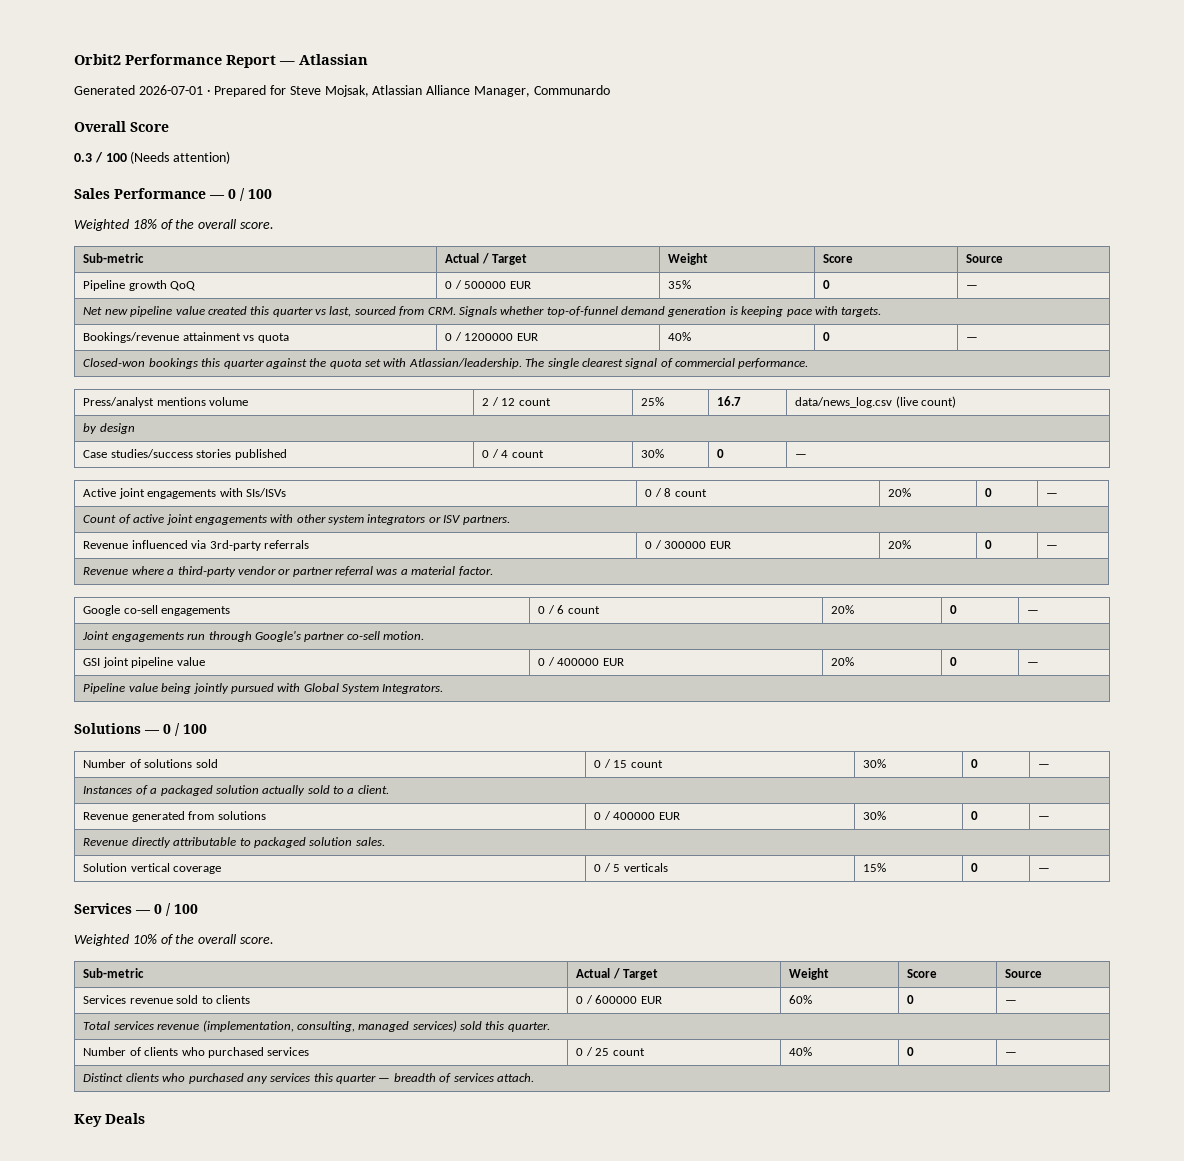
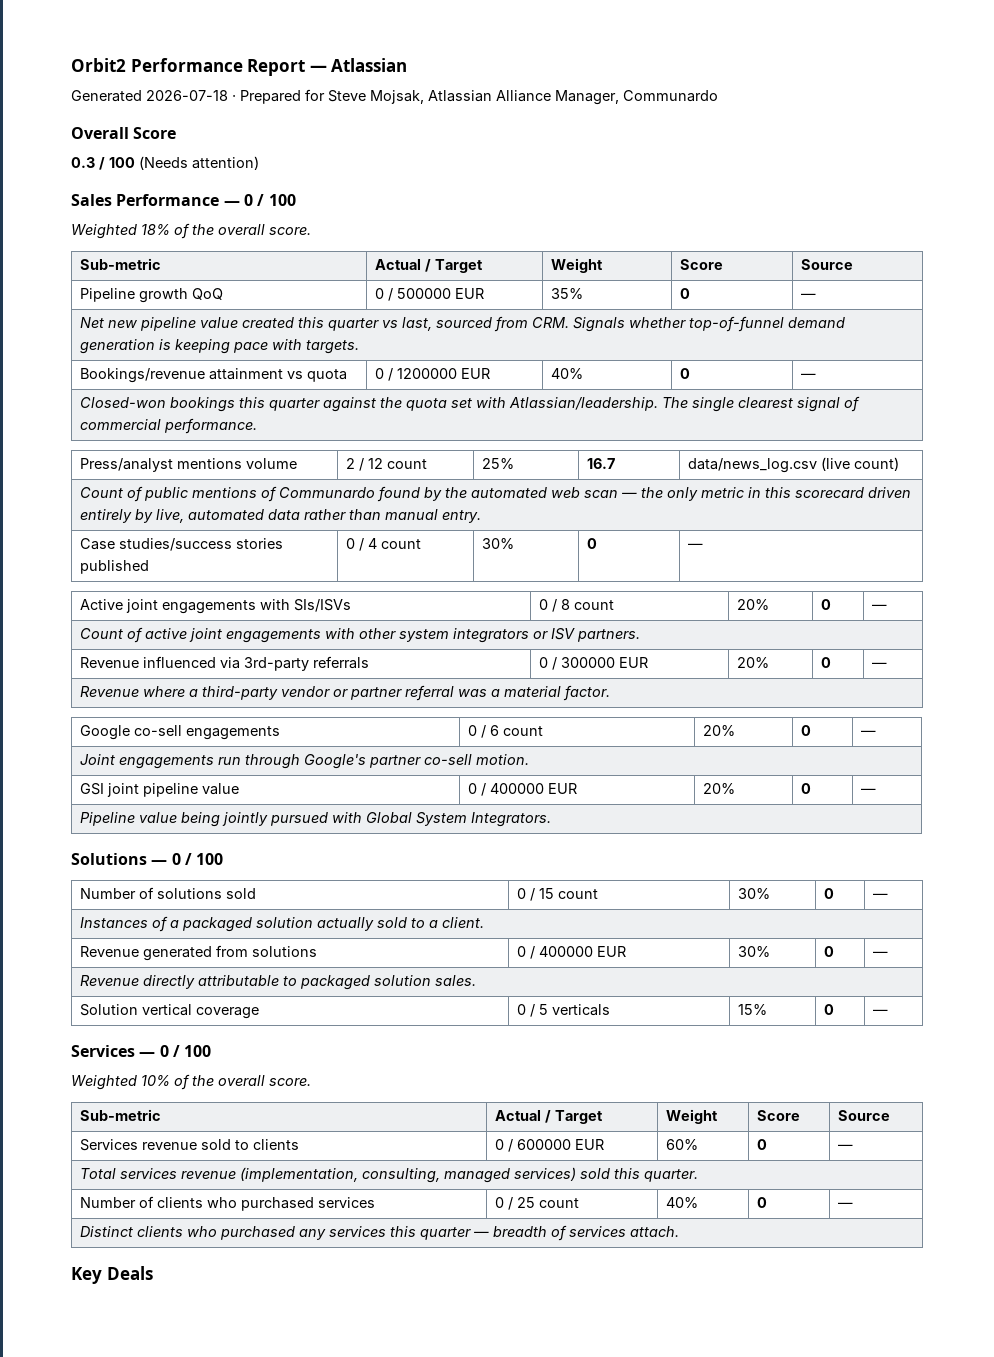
[138,85,203,95] 2026-07-01 -> [146,90,228,101] 2026-07-18
[83,423,135,434] by design -> [80,486,912,502] [80,509,482,523] Count of public mentions of Communardo found by the automated web scan — the only metric in this scorecard driven entirely by live, automated data rather than manual entry.

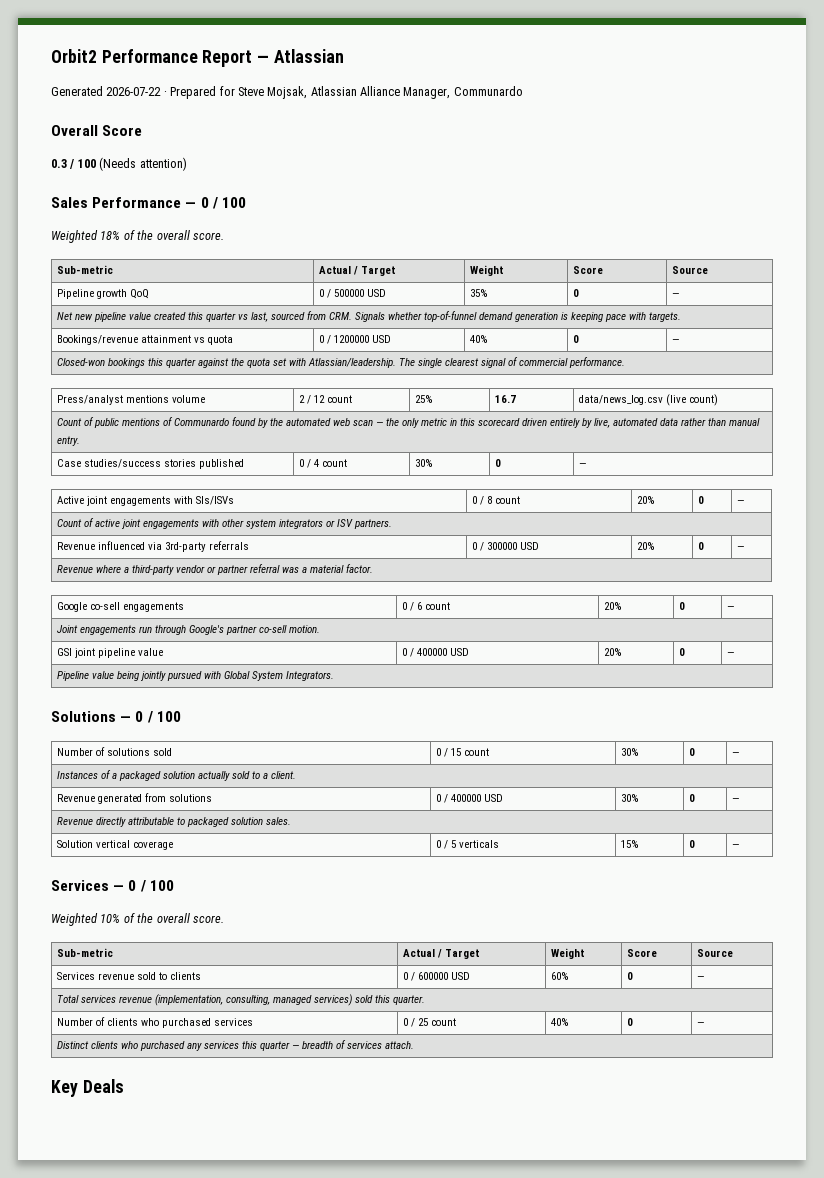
[146,90,228,101] 2026-07-18 -> [106,87,162,96] 2026-07-22
[455,288,485,299] EUR -> [367,289,387,297] USD
[461,368,491,379] EUR -> [372,335,392,343] USD
[619,657,649,668] EUR -> [520,542,540,550] USD
[548,783,578,794] EUR -> [450,648,470,656] USD
[597,946,627,957] EUR -> [484,794,504,802] USD
[575,1139,605,1150] EUR -> [451,972,471,980] USD

